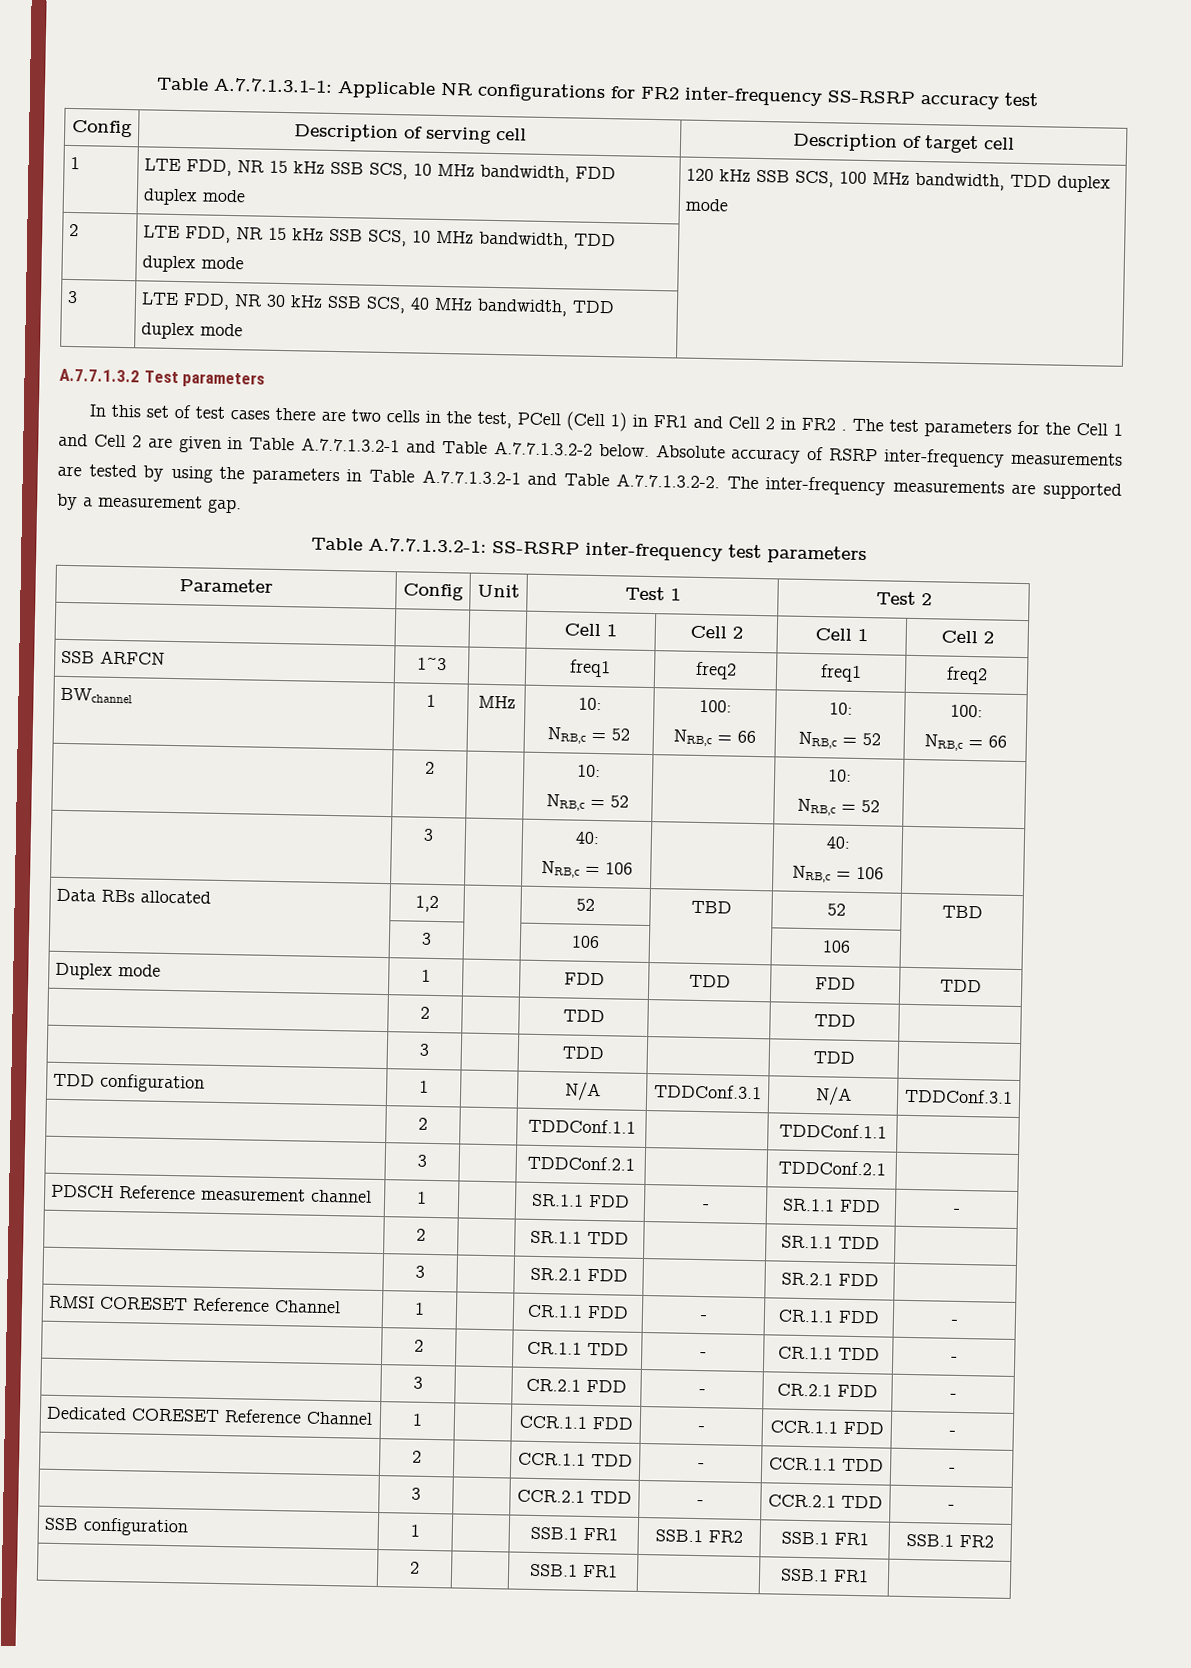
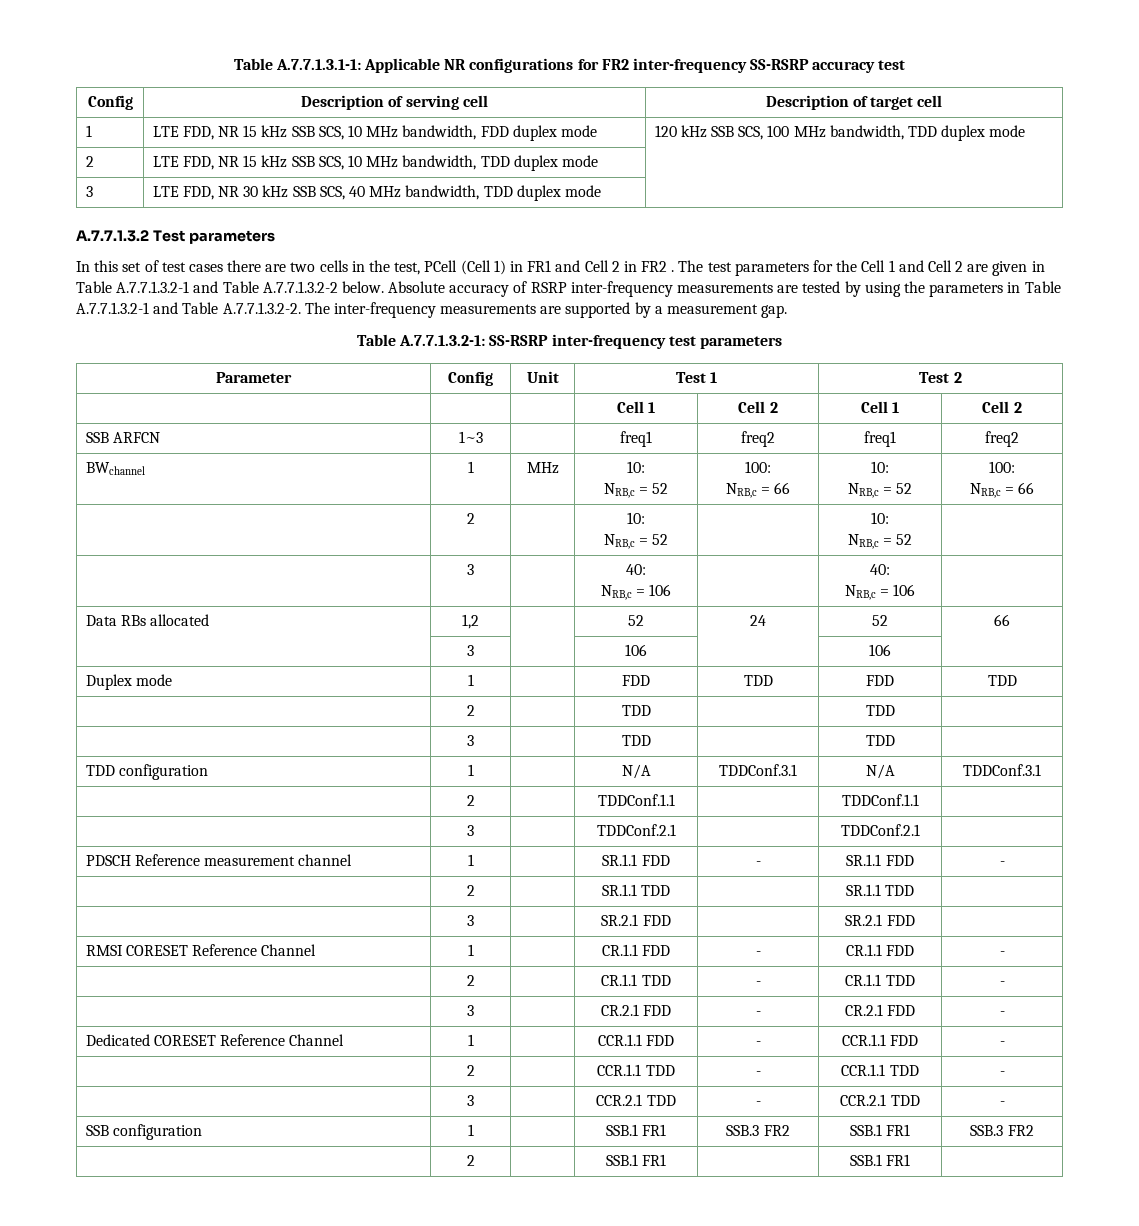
[690,900,732,914] [827,903,846,916] [941,905,983,919] TBD | 52 | TBD -> [750,615,766,626] [872,615,888,626] [994,614,1010,626] 24 | 52 | 66
[655,1529,703,1543] SSB.1 -> [726,1125,760,1136] SSB.3
[906,1533,954,1547] SSB.1 -> [970,1125,1004,1136] SSB.3

